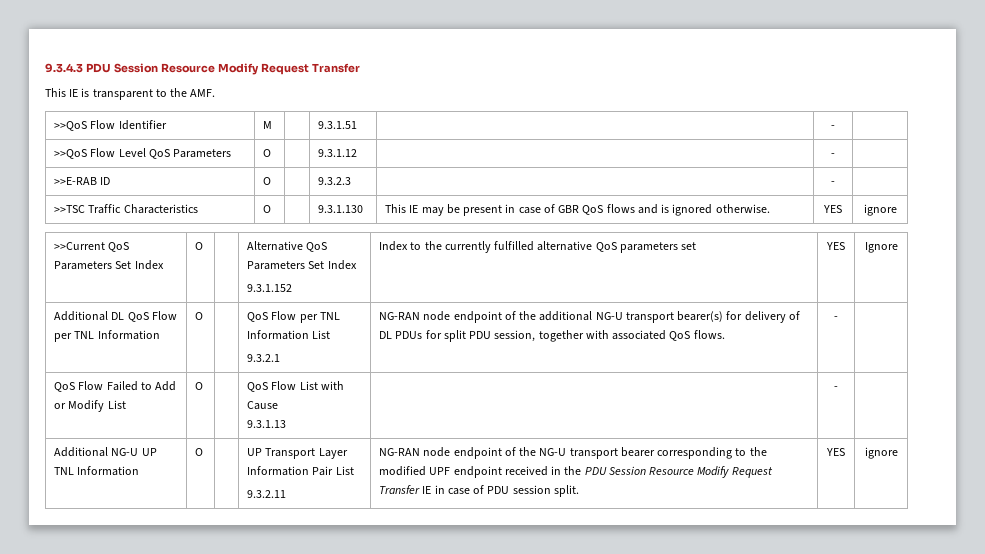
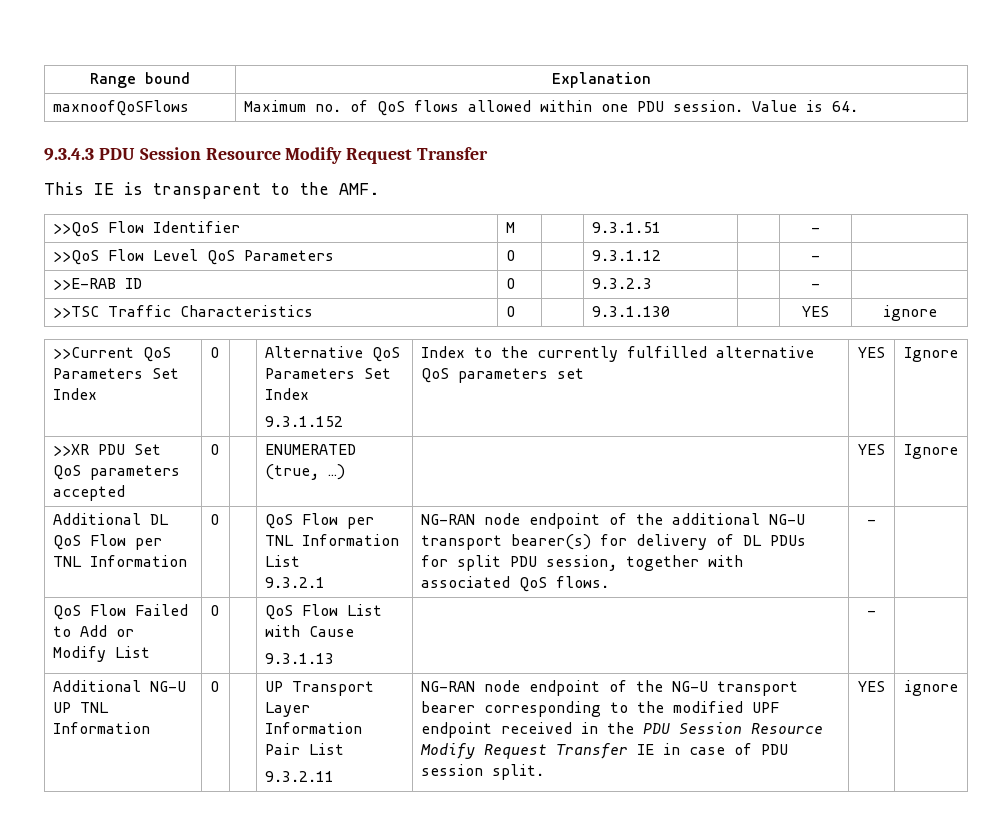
(45, 68) none -> [90,72,190,88] [552,72,651,88] [52,100,189,116] [243,100,858,116] Range bound | Explanation // maxnoofQoSFlows | Maximum no. of QoS flows allowed within one PDU session. Value is 64. //
[385,204,770,216] This IE may be present in case of GBR QoS flows and is ignored otherwise. -> (670, 311) none
(898, 247) none -> [52,444,161,456] [52,465,180,480] [52,485,125,501] [209,444,219,455] [264,444,356,455] [264,464,345,480] [858,444,885,455] [904,444,958,459] // >>XR PDU Set QoS parameters accepted | O | | ENUMERATED (true, …) | | YES | Ignore

